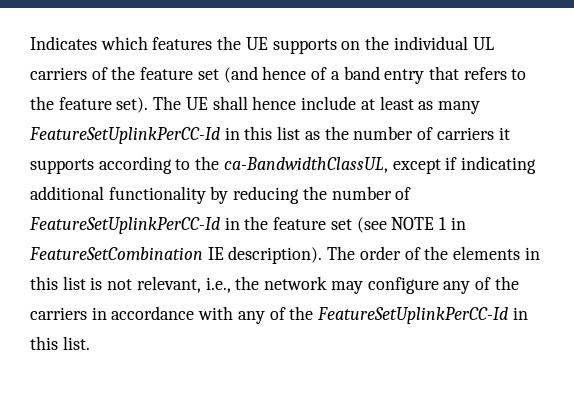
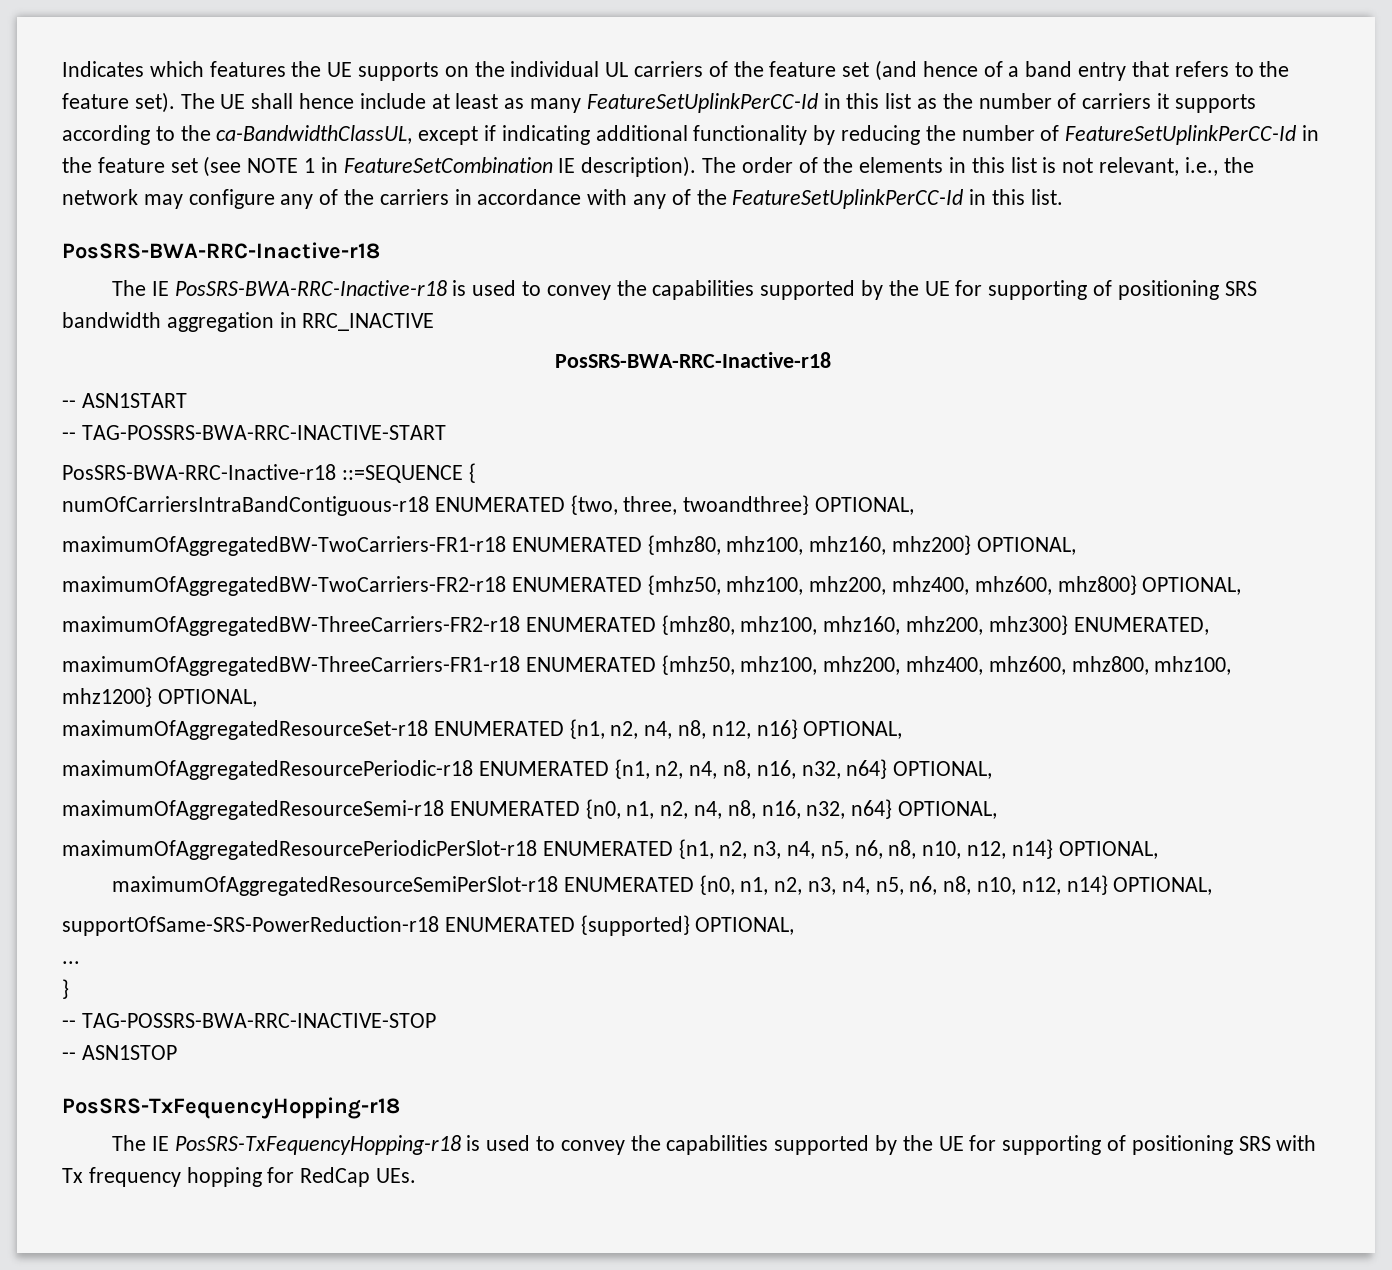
(90, 343) none -> [62,242,380,259] [111,280,1257,300] [62,312,435,332] [554,352,831,368] [62,393,187,408] [62,425,446,440] [62,463,476,483] [62,495,915,516] [62,535,1076,556] [62,575,1242,596] [62,615,1209,636] [62,655,1232,676] [62,687,257,707] [62,719,903,740] [62,759,993,780] [62,799,998,820] [62,839,1158,860] [111,875,1213,896] [62,915,795,936] [62,961,80,964] [62,979,69,999] [62,1013,436,1028] [62,1045,177,1060] [62,1097,400,1119] [111,1135,1317,1155] [62,1167,417,1187] // PosSRS-BWA-RRC-Inactive-r18 // The IE PosSRS-BWA-RRC-Inactive-r18 is used to convey the capabilities supported by the UE for supporting of positioning SRS bandwidth aggregation in RRC_INACTIVE // PosSRS-BWA-RRC-Inactive-r18 // -- ASN1START // -- TAG-POSSRS-BWA-RRC-INACTIVE-START // PosSRS-BWA-RRC-Inactive-r18 ::=SEQUENCE { // numOfCarriersIntraBandContiguous-r18 ENUMERATED {two, three, twoandthree} OPTIONAL, // maximumOfAggregatedBW-TwoCarriers-FR1-r18 ENUMERATED {mhz80, mhz100, mhz160, mhz200} OPTIONAL, // maximumOfAggregatedBW-TwoCarriers-FR2-r18 ENUMERATED {mhz50, mhz100, mhz200, mhz400, mhz600, mhz800} OPTIONAL, // maximumOfAggregatedBW-ThreeCarriers-FR2-r18 ENUMERATED {mhz80, mhz100, mhz160, mhz200, mhz300} ENUMERATED, // maximumOfAggregatedBW-ThreeCarriers-FR1-r18 ENUMERATED {mhz50, mhz100, mhz200, mhz400, mhz600, mhz800, mhz100, mhz1200} OPTIONAL, // maximumOfAggregatedResourceSet-r18 ENUMERATED {n1, n2, n4, n8, n12, n16} OPTIONAL, // maximumOfAggregatedResourcePeriodic-r18 ENUMERATED {n1, n2, n4, n8, n16, n32, n64} OPTIONAL, // maximumOfAggregatedResourceSemi-r18 ENUMERATED {n0, n1, n2, n4, n8, n16, n32, n64} OPTIONAL, // maximumOfAggregatedResourcePeriodicPerSlot-r18 ENUMERATED {n1, n2, n3, n4, n5, n6, n8, n10, n12, n14} OPTIONAL, // maximumOfAggregatedResourceSemiPerSlot-r18 ENUMERATED {n0, n1, n2, n3, n4, n5, n6, n8, n10, n12, n14} OPTIONAL, // supportOfSame-SRS-PowerReduction-r18 ENUMERATED {supported} OPTIONAL, // ... // } // -- TAG-POSSRS-BWA-RRC-INACTIVE-STOP // -- ASN1STOP // PosSRS-TxFequencyHopping-r18 // The IE PosSRS-TxFequencyHopping-r18 is used to convey the capabilities supported by the UE for supporting of positioning SRS with Tx frequency hopping for RedCap UEs.

